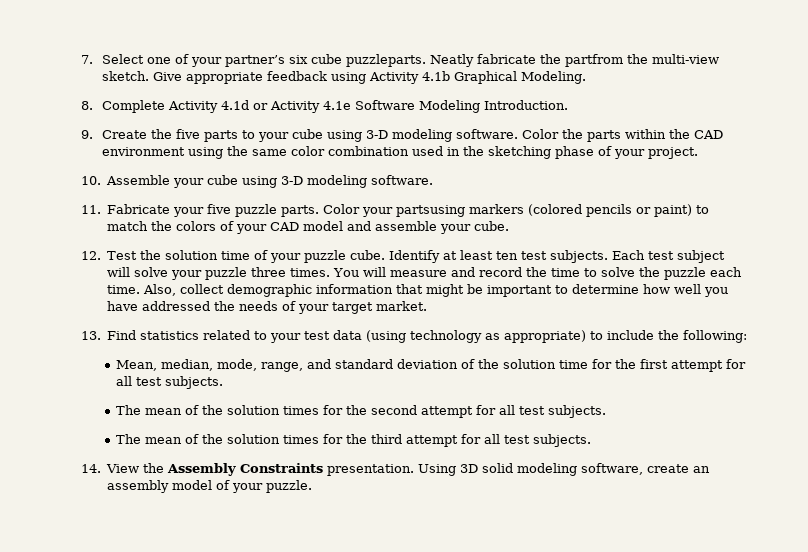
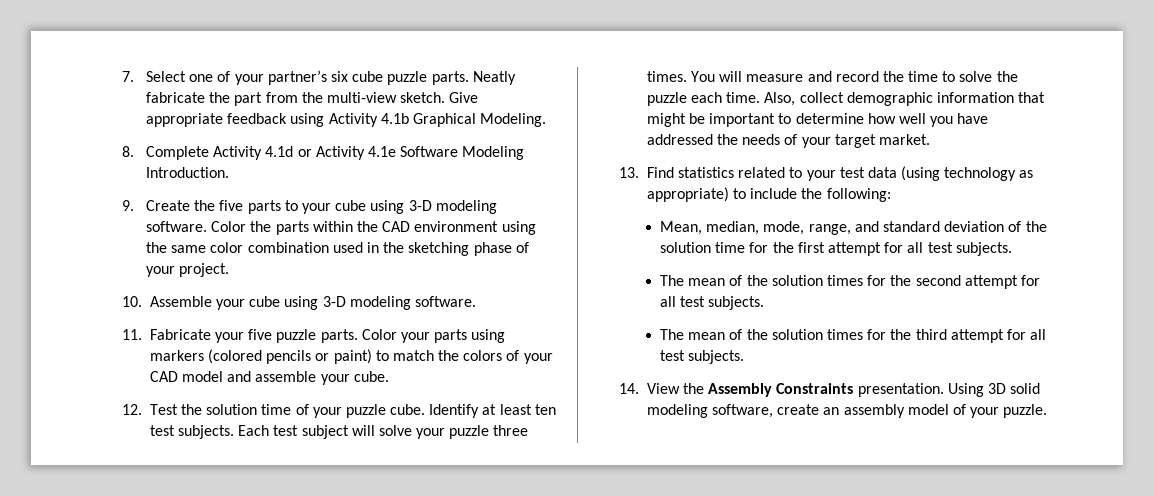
[346,54,427,67] puzzleparts. -> [387,71,469,85] puzzle parts.
[565,54,624,67] partfrom -> [234,92,298,106] part from
[396,205,466,217] partsusing -> [434,329,506,343] parts using

